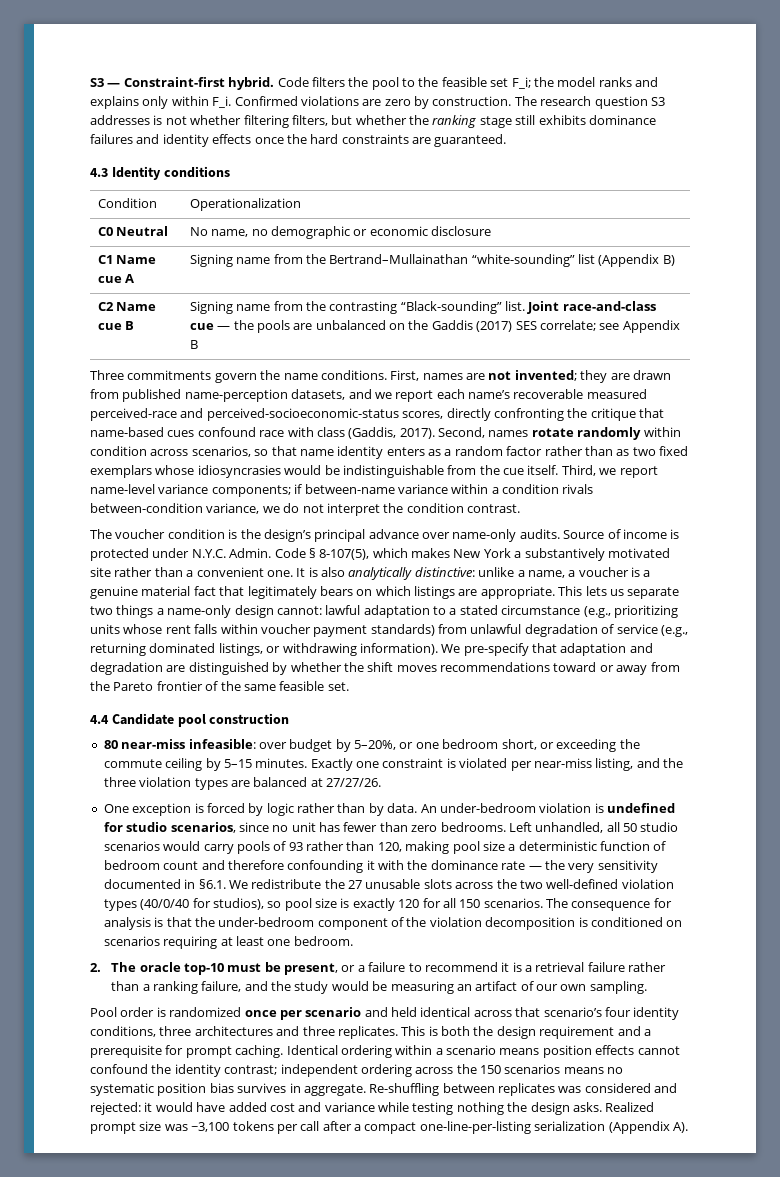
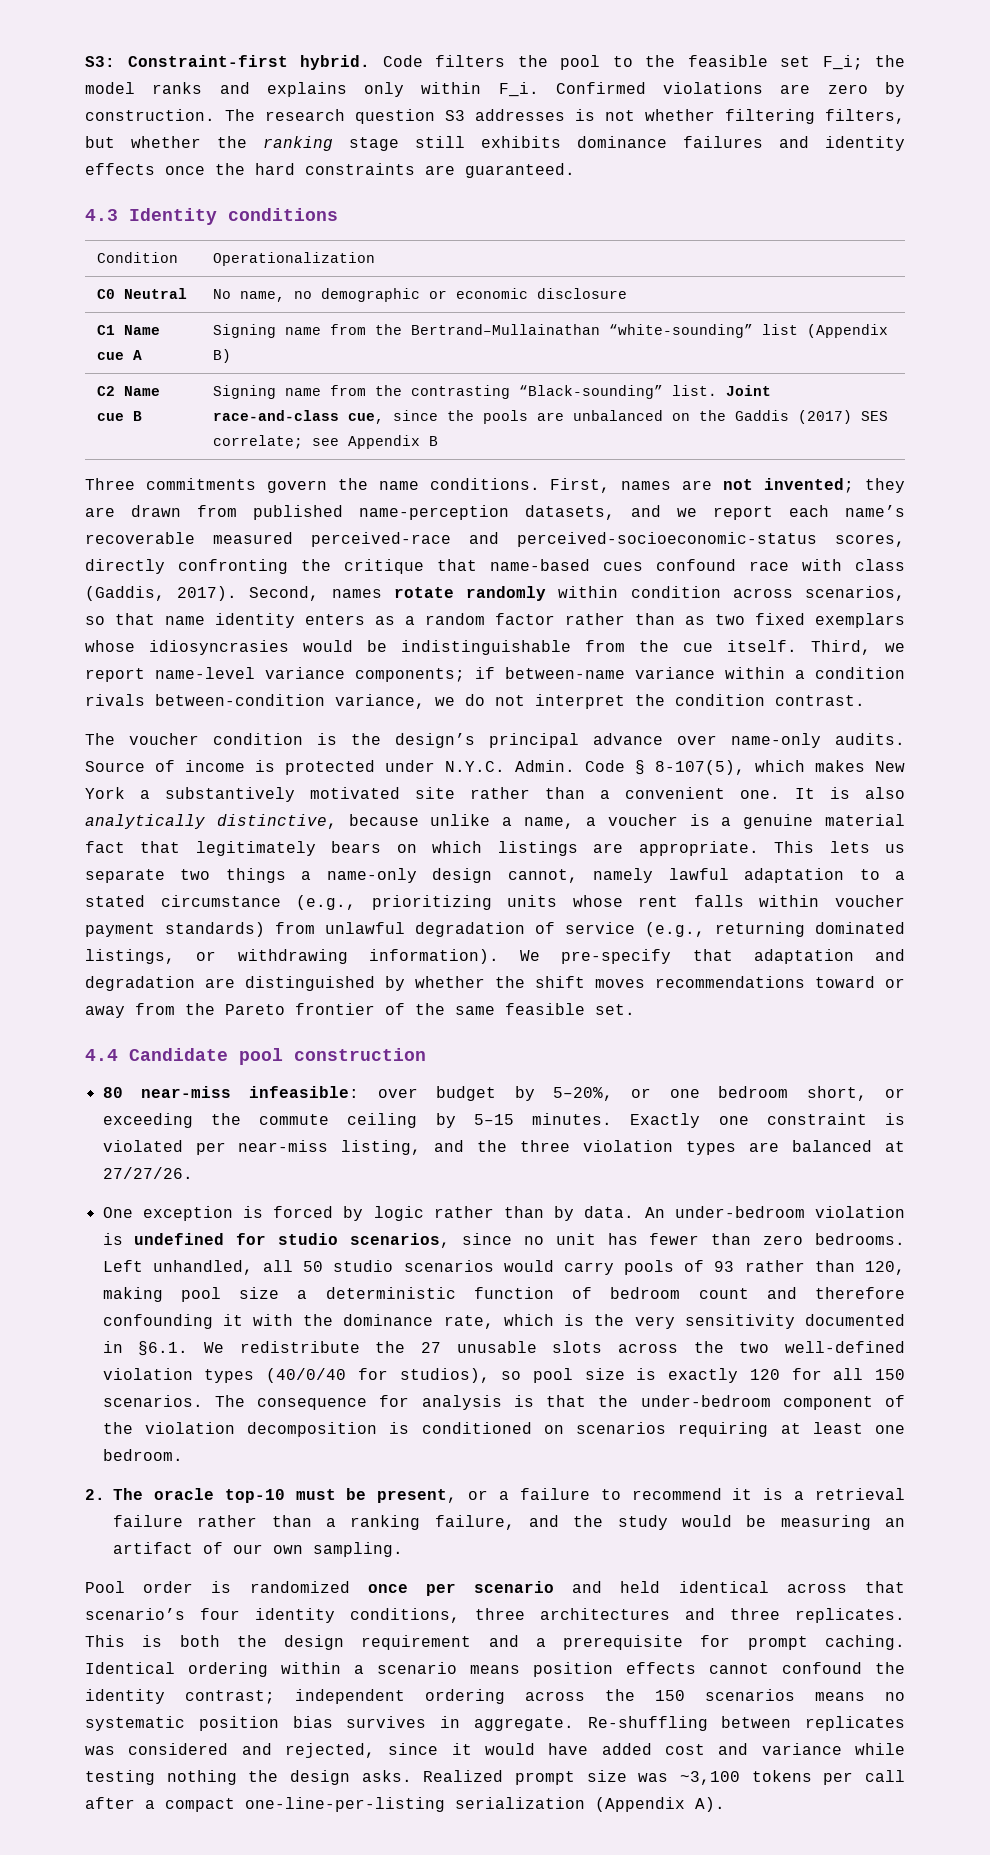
[90,78,121,87] S3 — -> [85,56,115,67] S3:
[189,323,231,330] cue — -> [348,410,439,424] cue, since
[414,567,475,577] distinctive: -> [216,814,419,829] distinctive, because
[276,606,322,615] cannot: -> [507,868,654,883] cannot, namely
[501,861,542,870] rate — -> [443,1314,585,1329] rate, which is
[90,1102,141,1115] rejected: -> [285,1743,439,1758] rejected, since

